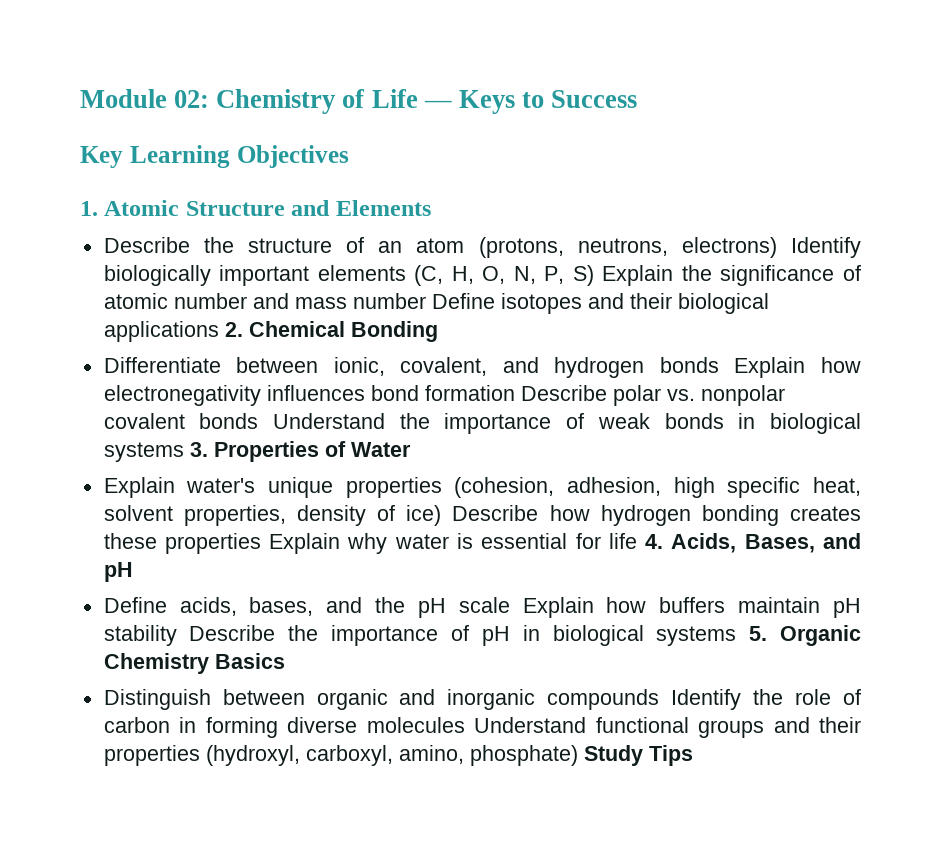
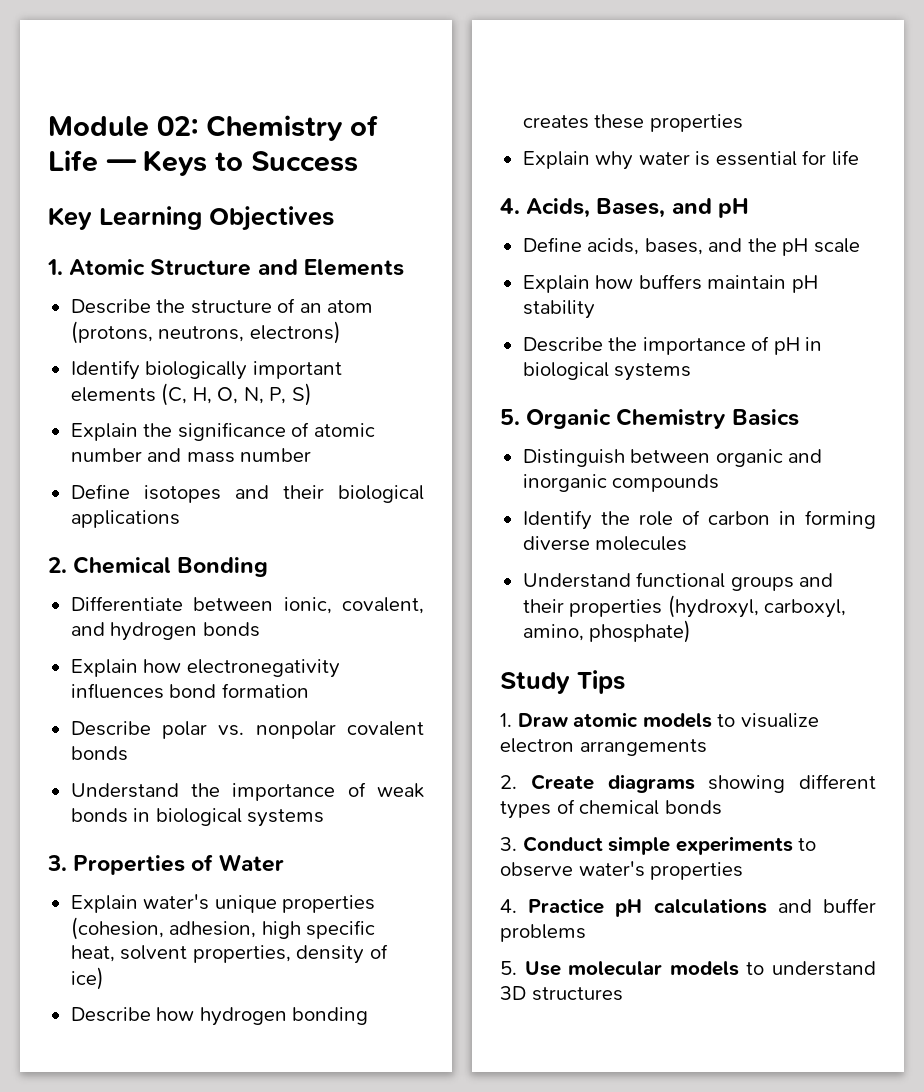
(777, 247) none -> (341, 332) //
(594, 275) none -> (312, 394) //
(426, 301) none -> (312, 455) //
(219, 331) none -> (180, 519) //
(719, 365) none -> (260, 629) //
(515, 393) none -> (309, 690) //
(259, 421) none -> (128, 753) //
(184, 452) none -> (325, 818) //
(442, 515) none -> (104, 978) //
(261, 543) none -> (743, 123) //
(637, 541) none -> (859, 158) //
(510, 605) none -> (860, 245) //
(177, 635) none -> (595, 309) //
(737, 636) none -> (692, 372) //
(660, 699) none -> (720, 483) //
(465, 725) none -> (688, 543) //
(578, 755) none -> (692, 631) //
(693, 755) none -> [500,712,819,728] [500,738,707,756] [500,774,876,793] [500,799,722,819] [500,836,817,855] [500,861,744,880] [500,898,876,917] [500,924,586,942] [500,961,876,976] [500,986,623,1001] // 1. Draw atomic models to visualize electron arrangements // 2. Create diagrams showing different types of chemical bonds // 3. Conduct simple experiments to observe water's properties // 4. Practice pH calculations and buffer problems // 5. Use molecular models to understand 3D structures

